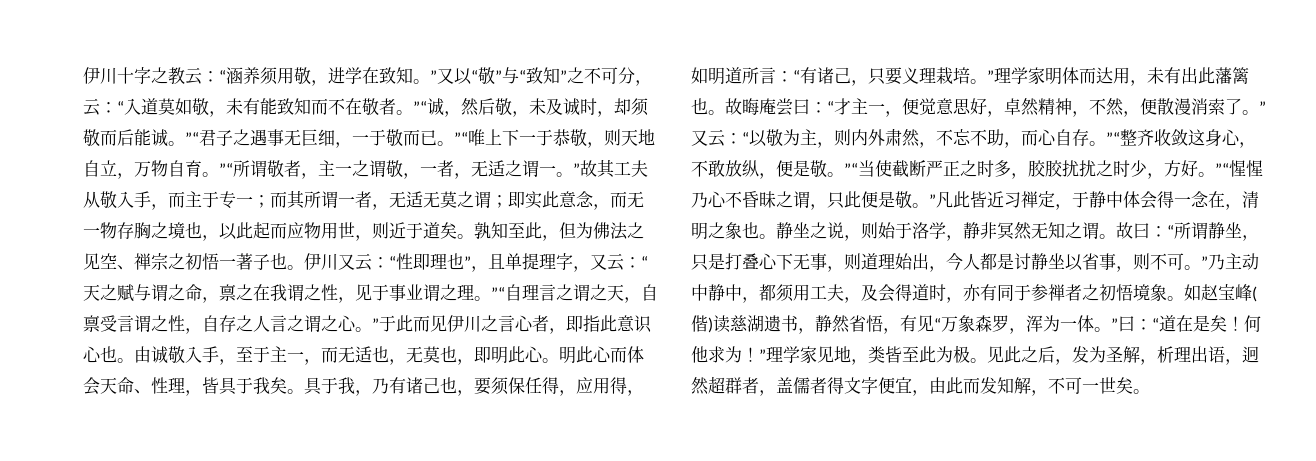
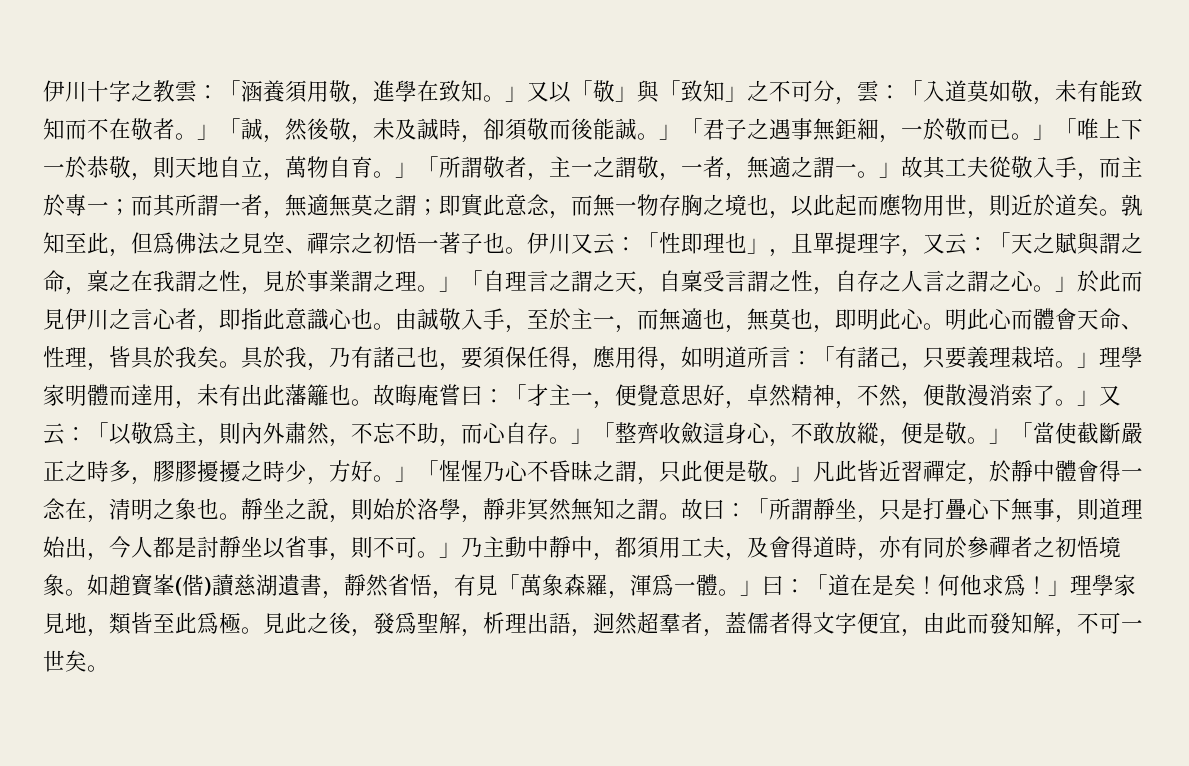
[185,67,567,86] 云：“涵养须用敬，进学在致知。”又以“敬”与“致知” -> [175,80,747,105] 雲：「涵養須用敬，進學在致知。」又以「敬」與「致知」
[83,98,124,116] 云：“ -> [857,80,923,103] 雲：「
[413,98,649,117] [83,129,386,148] ”“诚，然后敬，未及诚时，却须敬而后能诚。”“君子之遇事无巨细，一于 -> [197,118,945,143] 」「誠，然後敬，未及誠時，卻須敬而後能誠。」「君子之遇事無鉅細，一於
[454,132,468,144] ”“ -> [1033,118,1077,140] 」「
[536,129,621,148] 于恭敬，则 -> [65,156,175,181] 於恭敬，則
[134,161,151,177] 万 -> [285,156,307,178] 萬
[219,160,267,177] ”“所谓 -> [395,156,483,178] 」「所謂
[369,160,386,177] 谓 -> [615,156,637,178] 謂
[471,160,580,177] 无适之谓一。” -> [747,156,901,179] 無適之謂一。」
[83,191,100,208] 从 -> [989,156,1011,178] 從
[202,191,236,209] 于专 -> [43,194,87,217] 於專
[321,191,542,210] 谓一者，无适无莫之谓；即实 -> [197,194,484,219] 謂一者，無適無莫之謂；即實
[627,191,644,208] 无 -> [593,194,615,217] 無
[287,222,304,239] 应 -> [879,194,901,216] 應
[372,222,423,239] 则近于 -> [989,194,1055,217] 則近於
[576,222,644,240] [83,253,151,270] 为佛法之见空、禅 -> [153,232,329,255] 爲佛法之見空、禪
[389,256,396,268] “ -> [637,232,659,251] 「
[464,253,522,272] ”，且单 -> [747,232,835,257] 」，且單
[641,256,648,268] [83,284,505,303] “天之赋与谓之命，禀之在我谓之性，见于事业谓之理。”“ -> [989,232,1143,255] [43,270,483,295] 「天之賦與謂之命，稟之在我謂之性，見於事業謂之理。」「
[573,284,590,301] 谓 -> [571,270,593,292] 謂
[83,315,151,332] 禀受言谓 -> [681,270,769,292] 稟受言謂
[304,315,447,332] 谓之心。”于此而见 -> [967,270,1143,293] [43,308,65,330] 謂之心。」於此而見
[634,315,652,333] 识 -> [307,308,329,330] 識
[151,346,168,364] 诚 -> [417,308,439,330] 誠
[253,346,270,363] 于 -> [549,308,571,331] 於
[338,346,423,365] 无适也，无 -> [659,308,769,333] 無適也，無
[627,346,644,363] [83,377,100,395] 体会 -> [1033,308,1077,330] 體會
[236,377,253,394] 于 -> [153,346,175,369] 於
[321,377,338,394] 于 -> [263,346,285,369] 於
[406,377,423,394] 诸 -> [373,346,395,368] 諸
[491,377,509,395] 须 -> [483,346,505,369] 須
[576,377,593,394] 应 -> [593,346,615,368] 應
[793,67,834,84] “有诸 -> [813,346,879,368] 「有諸
[902,67,919,84] 义 -> [967,346,989,368] 義
[987,67,1113,85] ”理学家明体而达 -> [1077,346,1143,368] [43,384,153,406] 」理學家明體而達
[1232,67,1249,84] 篱 -> [307,384,329,406] 籬
[776,98,834,116] 尝曰：“ -> [439,384,527,406] 嘗曰：「
[919,98,936,115] 觉 -> [637,384,659,406] 覺
[1259,101,1266,113] [691,128,902,148] ”又云：“以敬为主，则内外肃 -> [1077,385,1121,406] [43,422,307,447] 」又云：「以敬爲主，則內外肅
[1106,129,1205,146] ”“整齐收敛这 -> [571,422,725,444] 」「整齊收斂這
[742,160,759,177] 纵 -> [857,422,879,444] 縱
[844,160,1130,179] ”“当使截断严正之时多，胶胶扰扰之时 -> [989,422,1143,444] [43,460,285,485] 」「當使截斷嚴正之時多，膠膠擾擾之時
[1215,163,1229,175] ”“ -> [395,460,439,482] 」「
[793,191,810,208] 谓 -> [615,460,637,482] 謂
[929,194,936,206] ” -> [791,466,813,482] 」
[1004,191,1157,210] 习禅定，于静中体会 -> [901,460,1099,485] 習禪定，於靜中體會
[776,222,1259,241] [691,253,861,272] 静坐之说，则始于洛学，静非冥然无知之谓。故曰：“所谓静坐，只是打叠心下无事，则 -> [241,498,1099,523] 靜坐之說，則始於洛學，靜非冥然無知之謂。故曰：「所謂靜坐，只是打疊心下無事，則
[1014,253,1048,270] 讨静 -> [197,536,241,558] 討靜
[1133,253,1259,270] [691,284,794,303] 则不可。”乃主动中静中，都须 -> [351,536,659,561] 則不可。」乃主動中靜中，都須
[878,284,946,302] 会得道时 -> [769,536,857,558] 會得道時
[1014,284,1065,301] 于参禅 -> [945,536,1011,559] 於參禪
[1201,284,1252,301] 赵宝峰 -> [109,574,175,597] 趙寶峯
[713,315,1261,334] [691,345,1123,365] 读慈湖遗书，静然省悟，有见“万象森罗，浑为一体。”曰：“道在是矣！何他求为！”理学家见地，类皆至此为极。见此之后，发为圣 -> [212,574,1136,599] [43,612,439,637] 讀慈湖遺書，靜然省悟，有見「萬象森羅，渾爲一體。」曰：「道在是矣！何他求爲！」理學家見地，類皆至此爲極。見此之後，發爲聖
[1208,346,1225,363] 语 -> [549,612,571,634] 語
[725,377,793,396] 群者，盖 -> [659,612,747,637] 羣者，蓋
[980,377,997,394] 发 -> [989,612,1011,634] 發

